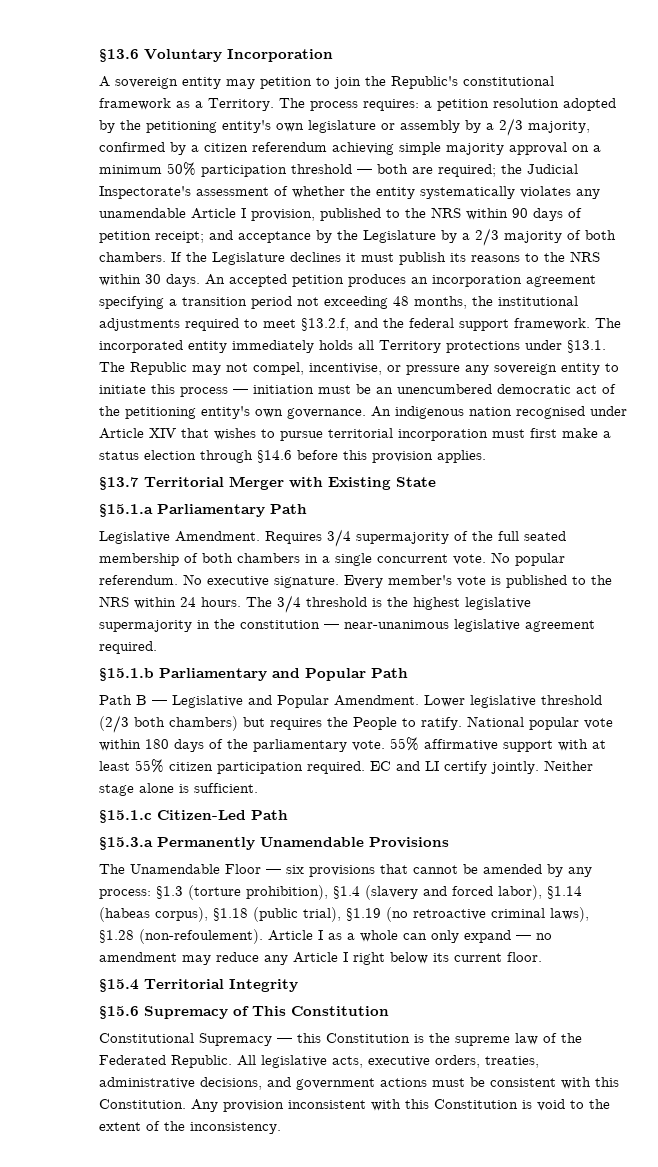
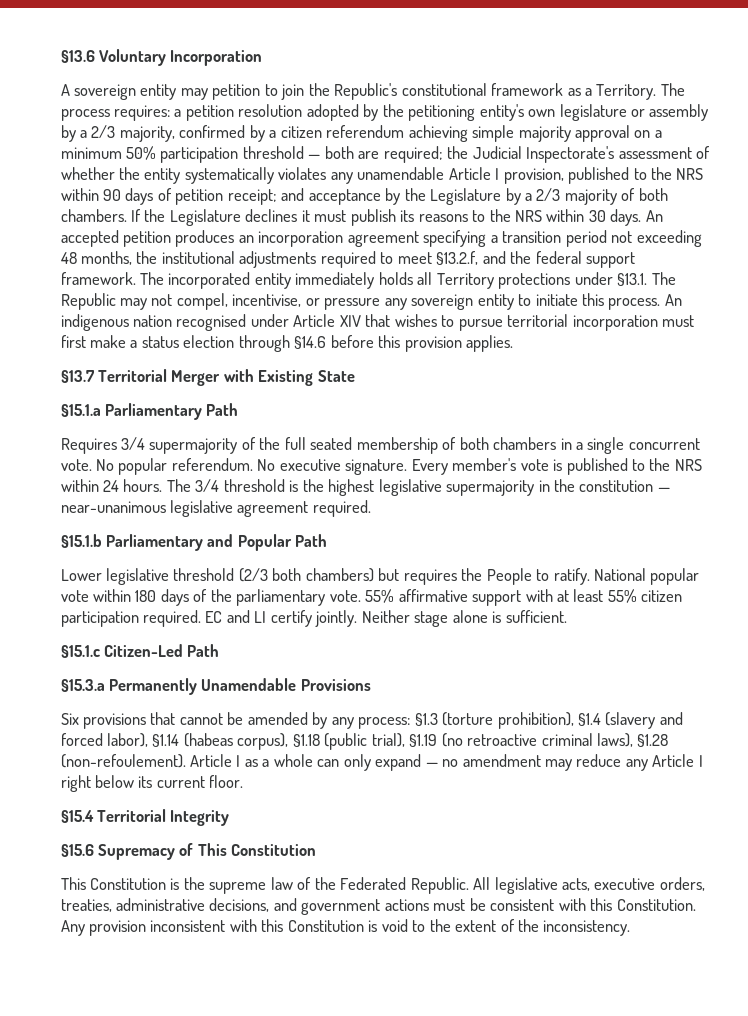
[180,384,617,397] [99,406,367,419] process — initiation must be an unencumbered democratic act of the petitioning entity's own governance. -> [608,298,661,310] process.
[99,531,261,544] Legislative Amendment. -> (239, 409) none
[99,695,420,708] Path B — Legislative and Popular Amendment. -> (328, 540) none
[99,864,305,874] The Unamendable Floor — six -> [60,713,79,725] Six
[99,1033,322,1046] Constitutional Supremacy — this -> [60,877,86,890] This

